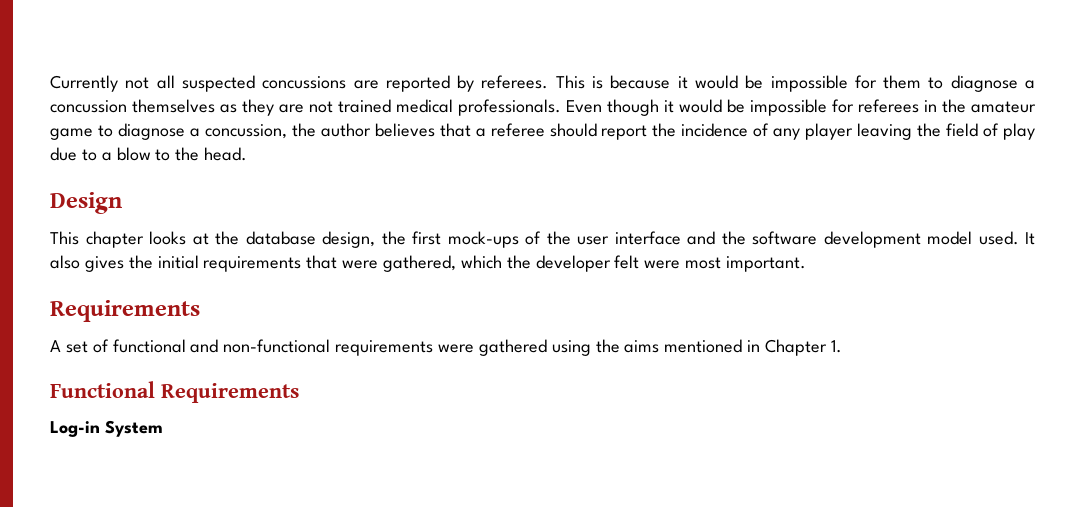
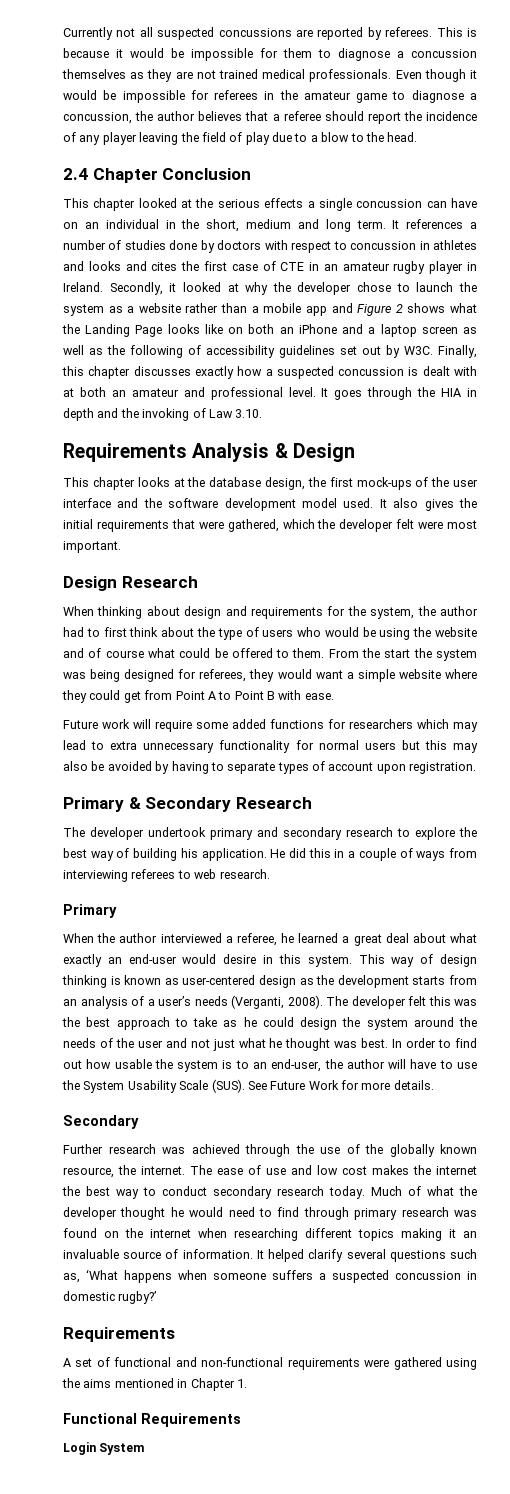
(248, 154) none -> [63,168,252,183] [63,198,478,211] [63,219,477,232] [63,240,477,253] [63,261,477,274] [63,282,477,295] [63,303,478,316] [62,324,477,337] [63,345,477,358] [62,366,478,379] [63,387,478,400] [63,408,263,421] [63,443,288,462] 2.4 Chapter Conclusion // This chapter looked at the serious effects a single concussion can have on an individual in the short, medium and long term. It references a number of studies done by doctors with respect to concussion in athletes and looks and cites the first case of CTE in an amateur rugby player in Ireland. Secondly, it looked at why the developer chose to launch the system as a website rather than a mobile app and Figure 2 shows what the Landing Page looks like on both an iPhone and a laptop screen as well as the following of accessibility guidelines set out by W3C. Finally, this chapter discusses exactly how a suspected concussion is dealt with at both an amateur and professional level. It goes through the HIA in depth and the invoking of Law 3.10. // Requirements Analysis &
(807, 264) none -> [63,576,198,591] [63,606,478,619] [63,627,477,640] [63,648,478,661] [63,669,477,682] [62,690,334,703] [63,719,478,732] [63,740,479,753] [63,761,477,774] [63,797,312,812] [63,827,477,840] [63,848,478,861] [63,869,270,882] [63,904,117,918] [63,933,478,946] [63,954,477,967] [62,975,477,988] [63,995,477,1009] [62,1017,477,1030] [63,1038,478,1051] [63,1059,477,1072] [62,1079,434,1093] [63,1115,139,1129] [63,1144,477,1157] [63,1165,477,1178] [62,1186,477,1199] [63,1207,477,1220] [63,1228,477,1241] [63,1249,478,1262] [63,1269,477,1283] [63,1291,157,1304] // Design Research // When thinking about design and requirements for the system, the author had to first think about the type of users who would be using the website and of course what could be offered to them. From the start the system was being designed for referees, they would want a simple website where they could get from Point A to Point B with ease. // Future work will require some added functions for researchers which may lead to extra unnecessary functionality for normal users but this may also be avoided by having to separate types of account upon registration. // Primary & Secondary Research // The developer undertook primary and secondary research to explore the best way of building his application. He did this in a couple of ways from interviewing referees to web research. // Primary // When the author interviewed a referee, he learned a great deal about what exactly an end-user would desire in this system. This way of design thinking is known as user-centered design as the development starts from an analysis of a user’s needs (Verganti, 2008). The developer felt this was the best approach to take as he could design the system around the needs of the user and not just what he thought was best. In order to find out how usable the system is to an end-user, the author will have to use the System Usability Scale (SUS). See Future Work for more details. // Secondary // Further research was achieved through the use of the globally known resource, the internet. The ease of use and low cost makes the internet the best way to conduct secondary research today. Much of what the developer thought he would need to find through primary research was found on the internet when researching different topics making it an invaluable source of information. It helped clarify several questions such as, ‘What happens when someone suffers a suspected concussion in domestic rugby?’
[50,421,100,437] Log-in -> [63,1442,96,1455] Login

